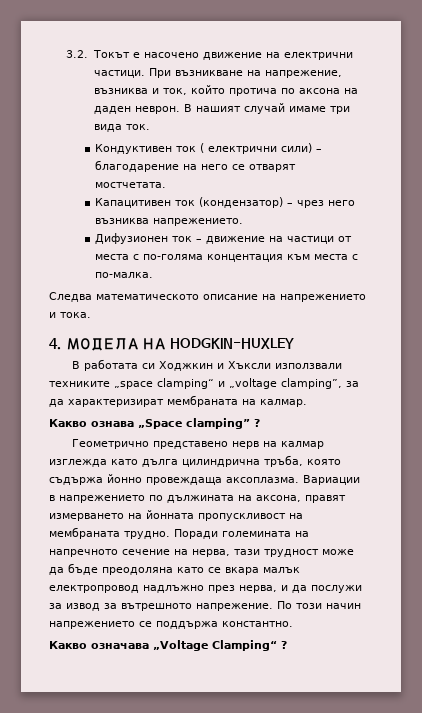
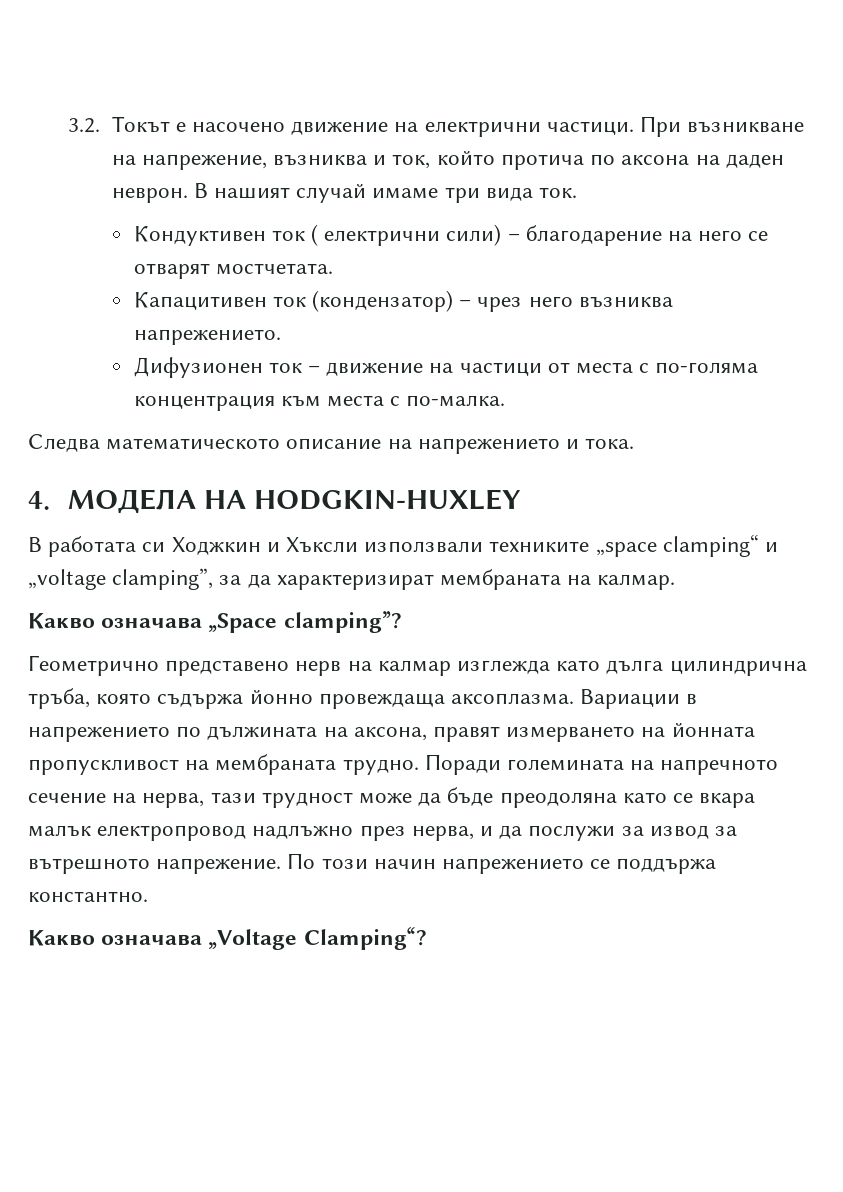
[207,254,284,262] концентация -> [133,395,275,411] концентрация
[91,418,260,429] ознава „Space clamping” ? -> [101,611,402,633] означава „Space clamping”?
[211,640,287,651] Clamping“ ? -> [303,927,427,950] Clamping“?

